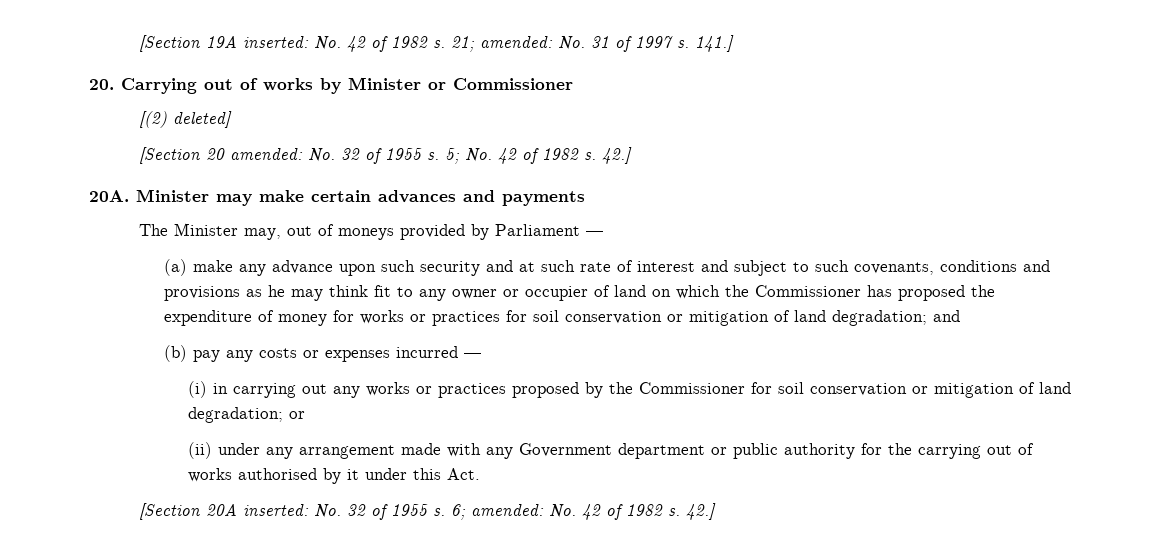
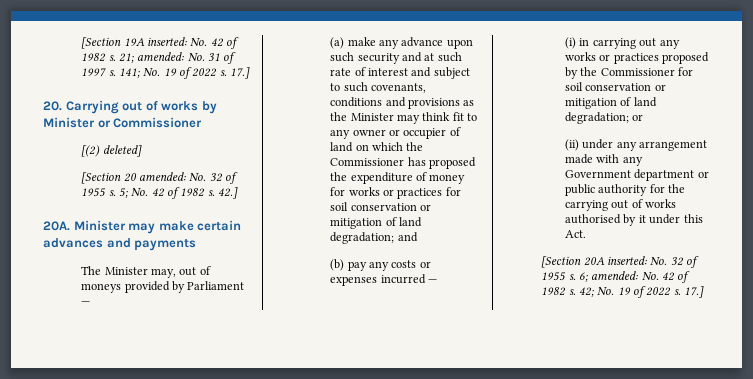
[694,35,734,52] 141.] -> [118,67,251,79] 141; No. 19 of 2022 s. 17.]
[267,285,285,297] he -> [330,112,394,121] the Minister
[685,503,716,520] 42.] -> [578,286,705,298] 42; No. 19 of 2022 s. 17.]

